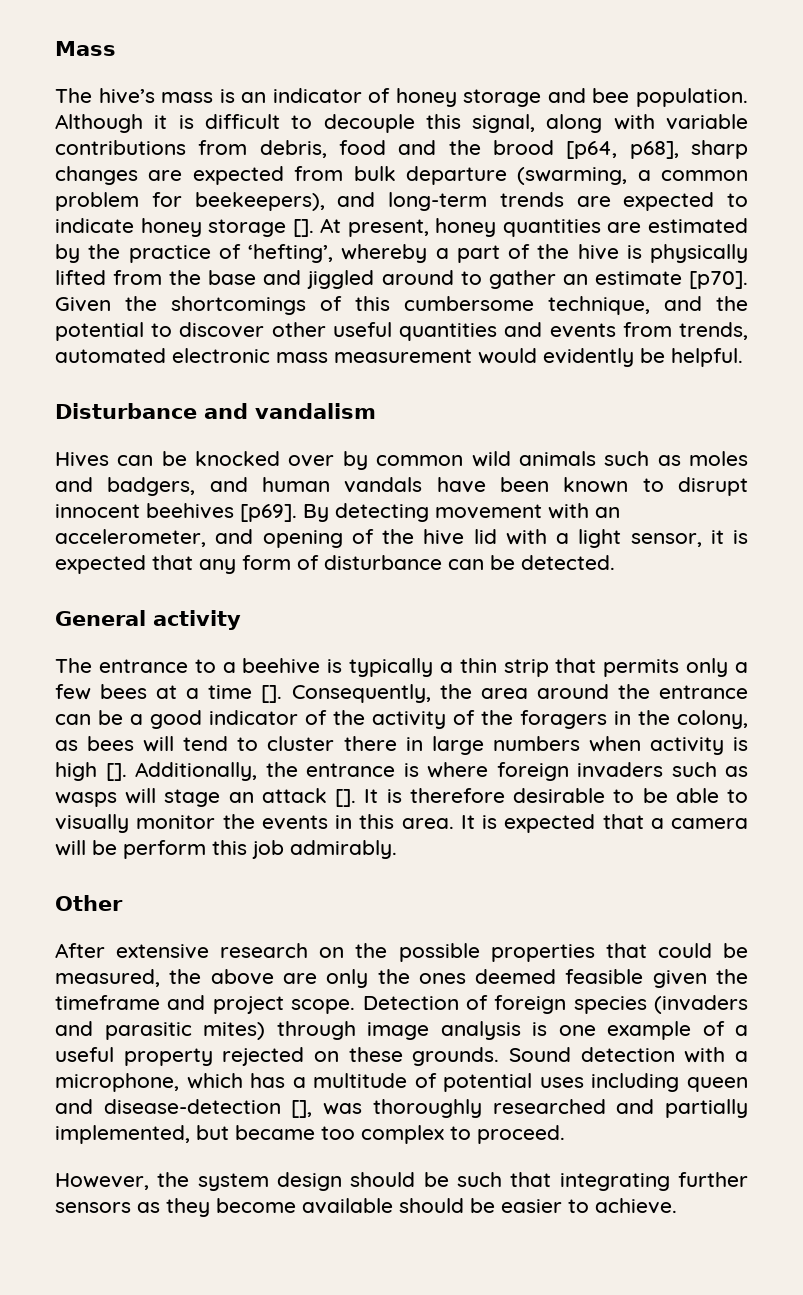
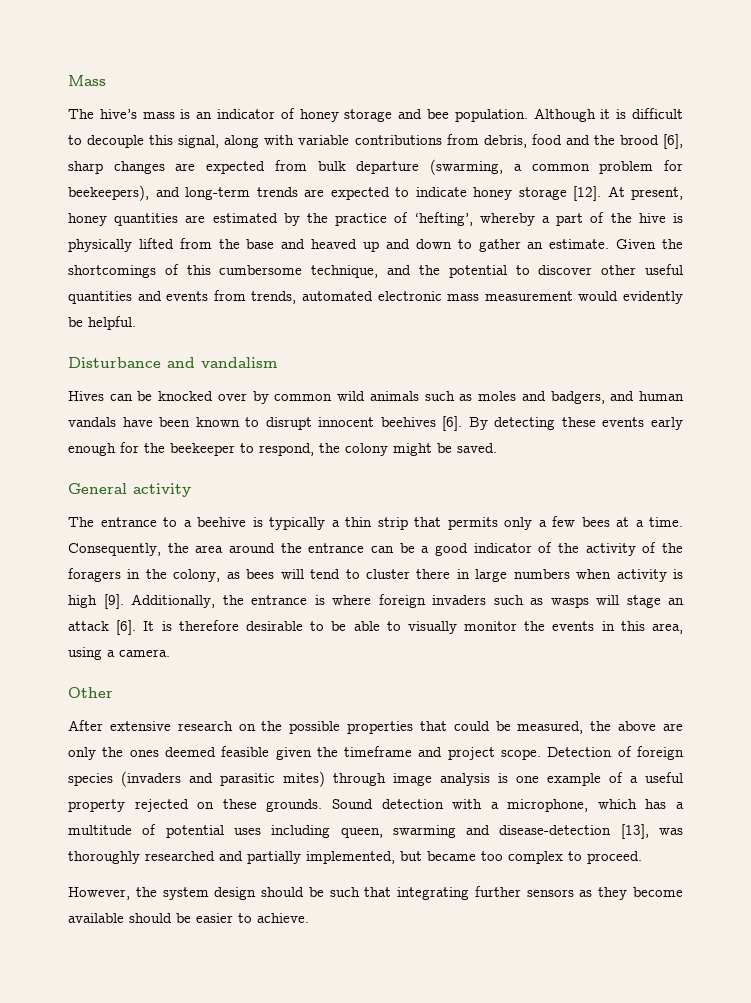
[566,141,679,159] [p64, p68], -> [662,134,683,149] [6],
[292,219,314,237] []. -> [573,186,601,201] [12].
[307,270,454,289] jiggled around -> [311,239,452,252] heaved up and down
[594,271,748,289] estimate [p70]. -> [549,239,610,249] estimate.
[240,504,297,522] [p69]. -> [442,416,463,431] [6].
[435,503,620,519] [55,529,748,548] [55,555,615,574] movement with an accelerometer, and opening of the hive lid with a light sensor, it is expected that any form of disturbance can be detected. -> [561,417,684,430] [68,442,497,456] these events early enough for the beekeeper to respond, the colony might be saved.
[208,685,283,703] time []. -> [649,517,683,527] time.
[105,763,127,781] []. -> [103,594,124,609] [9].
[335,789,357,807] []. -> [116,620,137,635] [6].
[401,814,748,833] [55,840,397,859] area. It is expected that a camera will be perform this job admirably. -> [652,623,683,634] [68,647,170,660] area, using a camera.
[686,1077,748,1092] queen -> [340,825,456,838] queen, swarming
[291,1100,313,1118] [], -> [620,824,649,839] [13],

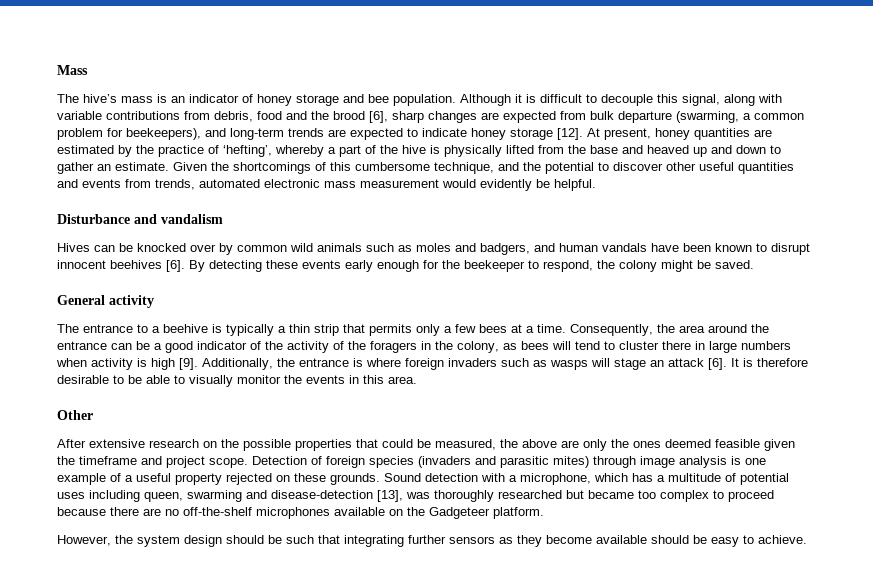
[652,623,683,634] [68,647,170,660] area, using a camera. -> [388,376,417,384] area.
[219,851,395,864] and partially implemented, -> (562, 494) none
[587,851,642,864] proceed. -> [728,490,774,502] [57,507,544,519] proceed because there are no off-the-shelf microphones available on the Gadgeteer platform.
[196,913,233,923] easier -> [711,537,739,547] easy

